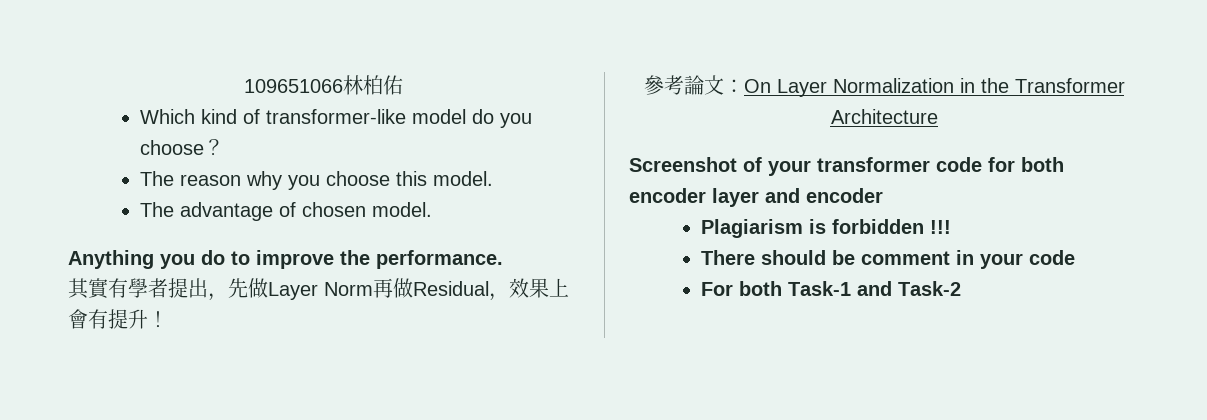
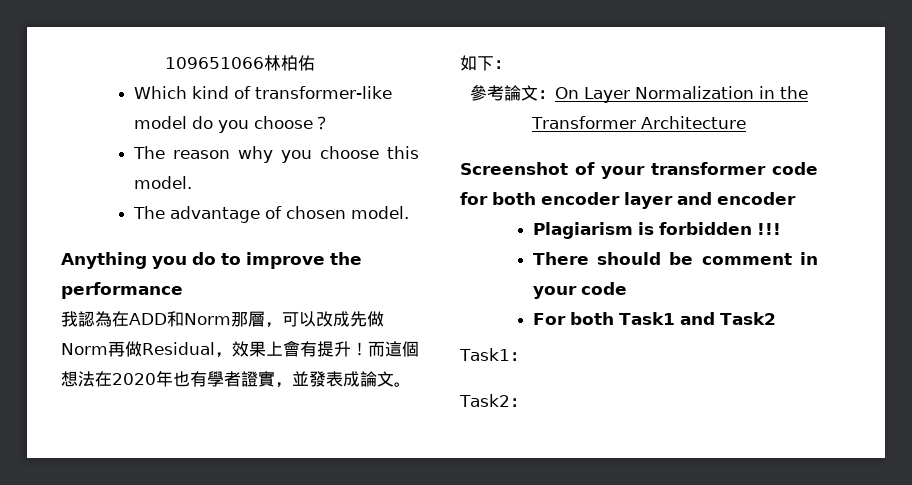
[376,250,503,269] [68,278,318,301] performance. // 其實有學者提出，先做Layer -> [61,282,183,299] [61,311,384,328] performance // 我認為在ADD和Norm那層，可以改成先做
(168, 319) none -> [367,340,419,357] [61,370,411,388] [460,55,511,71] 而這個想法在2020年也有學者證實，並發表成論文。如下：
[788,281,962,296] Task-1 and Task-2 -> [618,312,776,325] [459,348,527,361] [459,394,527,407] Task1 and Task2 // Task1： // Task2：

